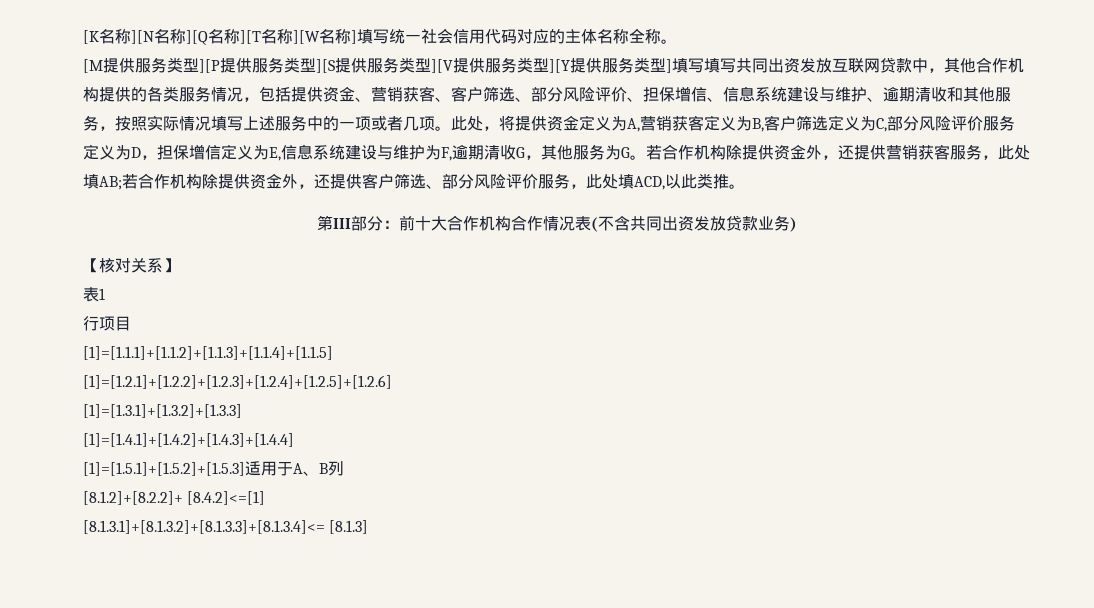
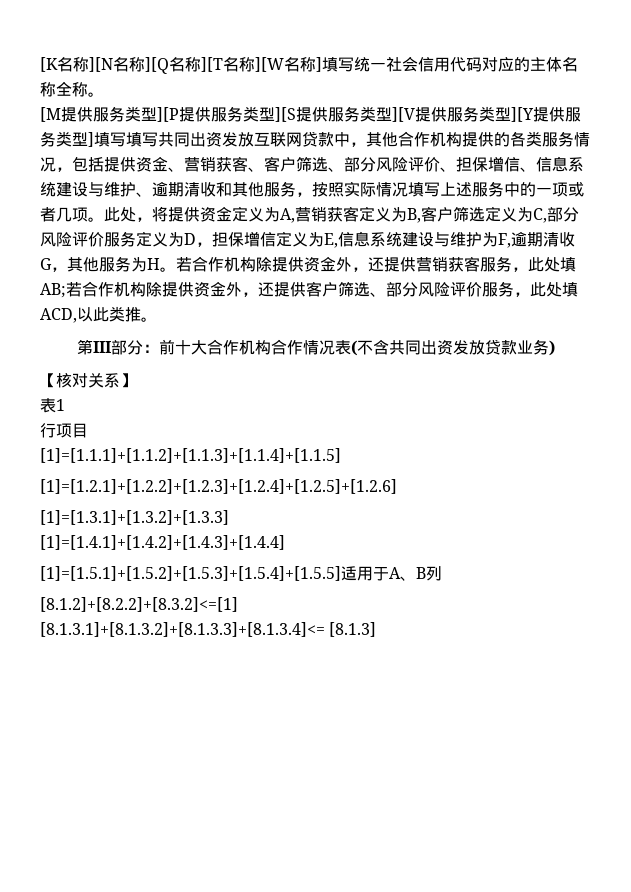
[621,147,630,158] G -> [147,258,160,270] H
[83,462,245,476] [1]=[1.5.1]+[1.5.2]+[1.5.3] -> [40,566,341,581] [1]=[1.5.1]+[1.5.2]+[1.5.3]+[1.5.4]+[1.5.5]
[83,491,266,505] [8.1.2]+[8.2.2]+ [8.4.2]<=[1] -> [40,597,238,612] [8.1.2]+[8.2.2]+[8.3.2]<=[1]

